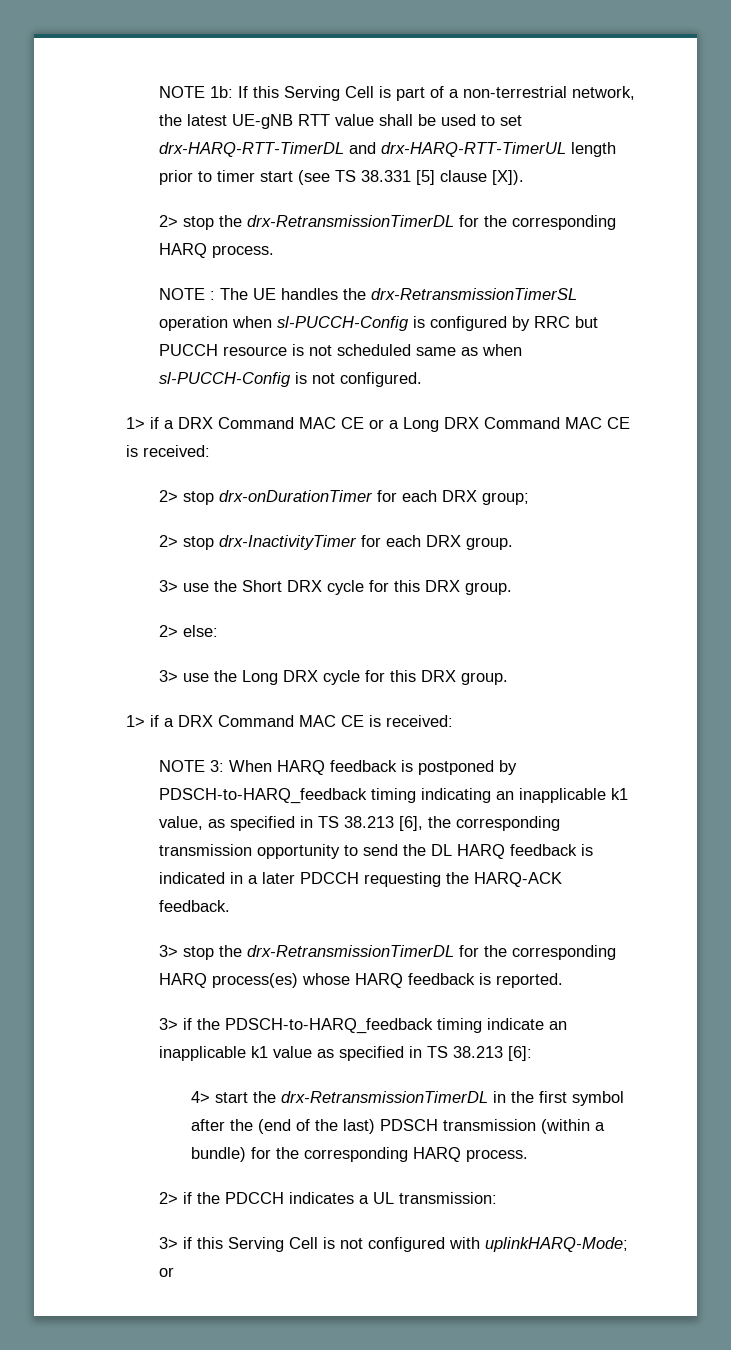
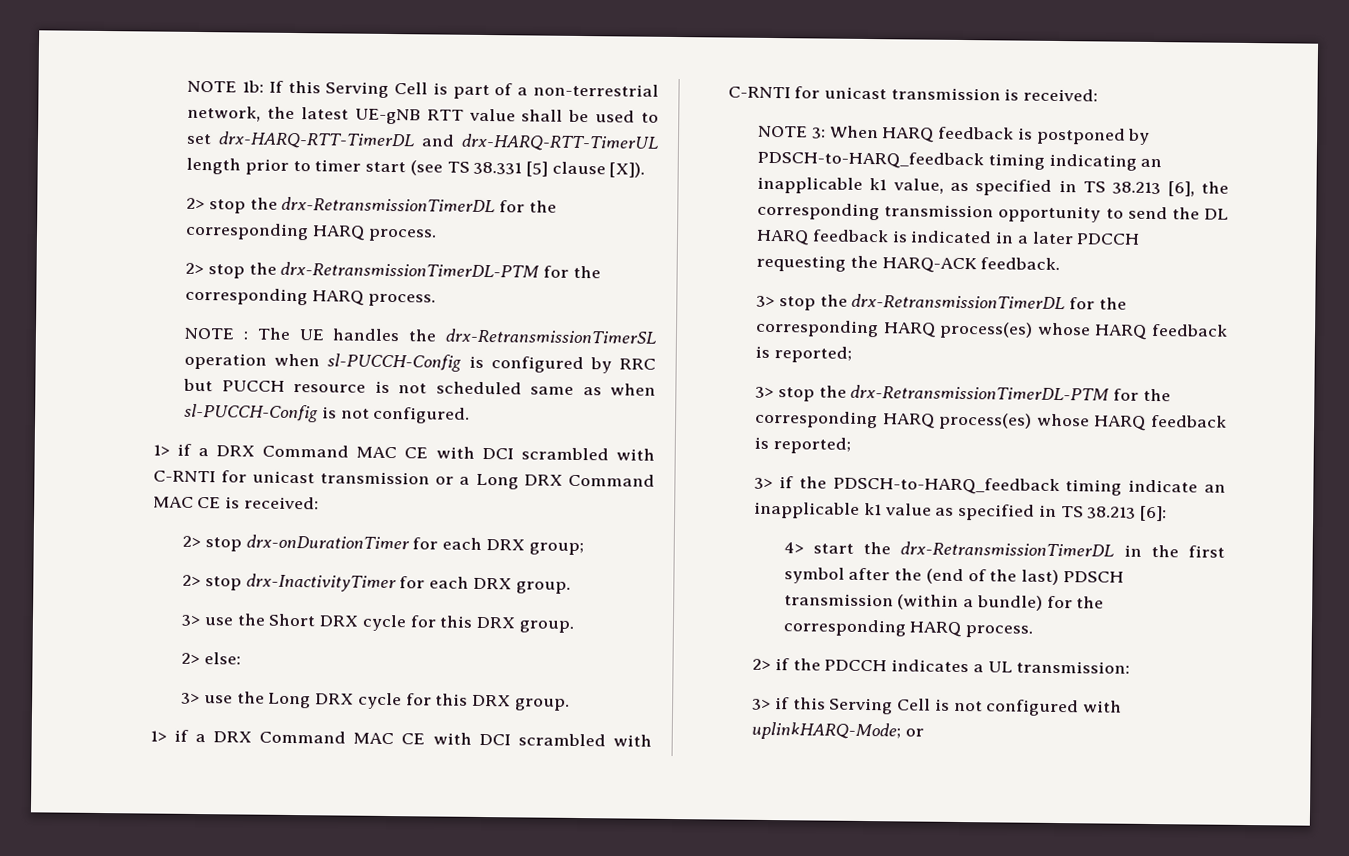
(274, 251) none -> [185,261,601,279] [185,287,436,307] // 2> stop the drx-RetransmissionTimerDL-PTM for the corresponding HARQ process.
(365, 423) none -> [435,446,655,461] [152,470,431,485] with DCI scrambled with C-RNTI for unicast transmission
(365, 721) none -> [432,732,652,747] [727,86,1001,101] with DCI scrambled with C-RNTI for unicast transmission
[495,973,563,988] reported. -> [773,346,852,363] [755,384,1171,402] [755,410,1227,431] [754,436,851,454] reported; // 3> stop the drx-RetransmissionTimerDL-PTM for the corresponding HARQ process(es) whose HARQ feedback is reported;

